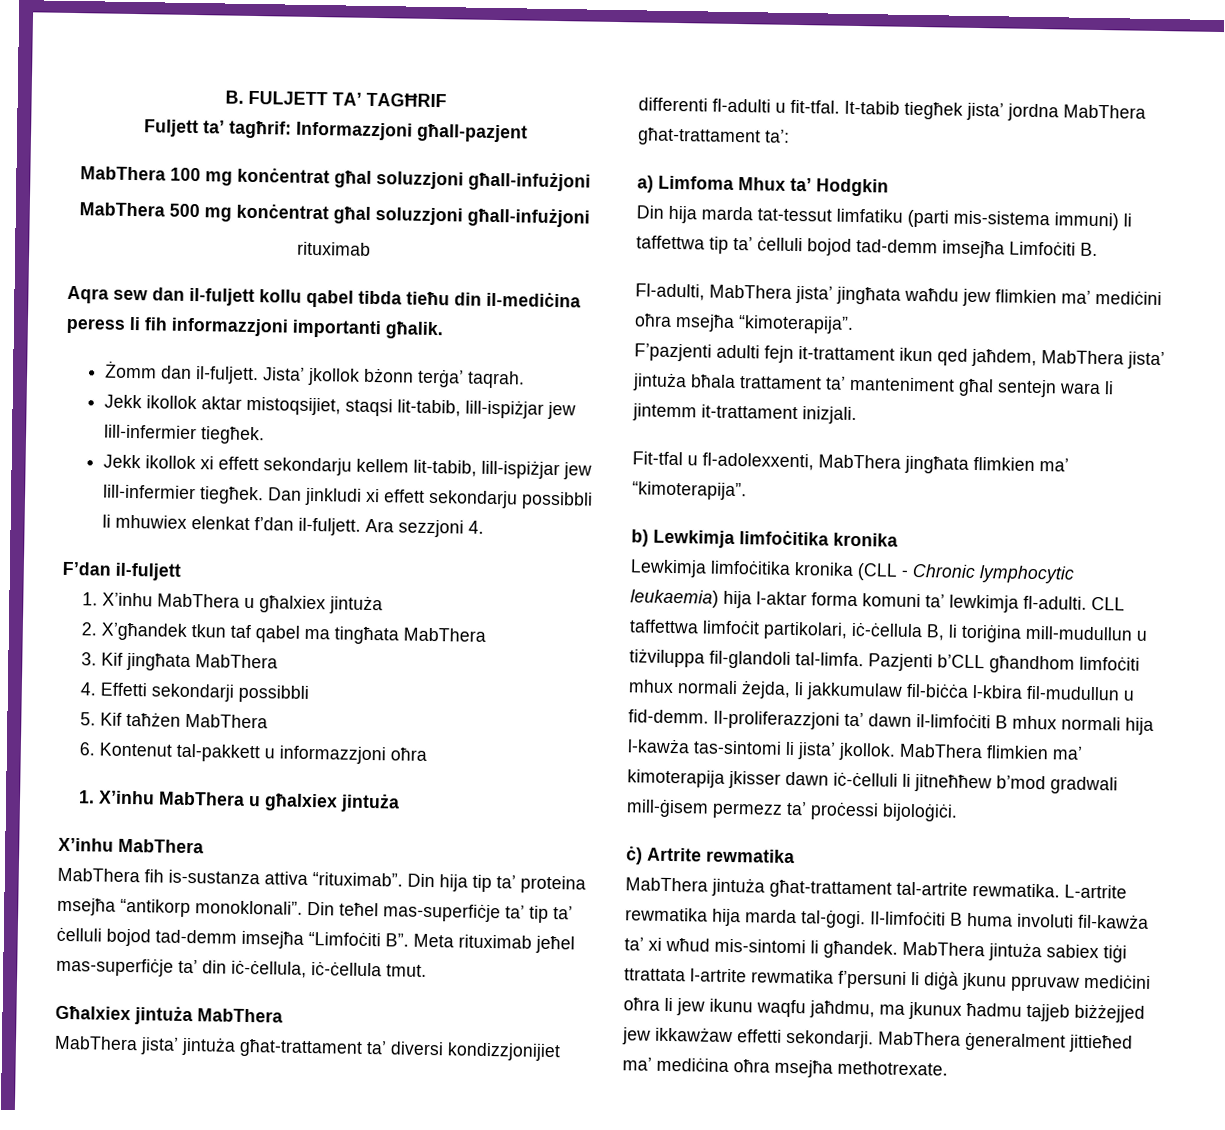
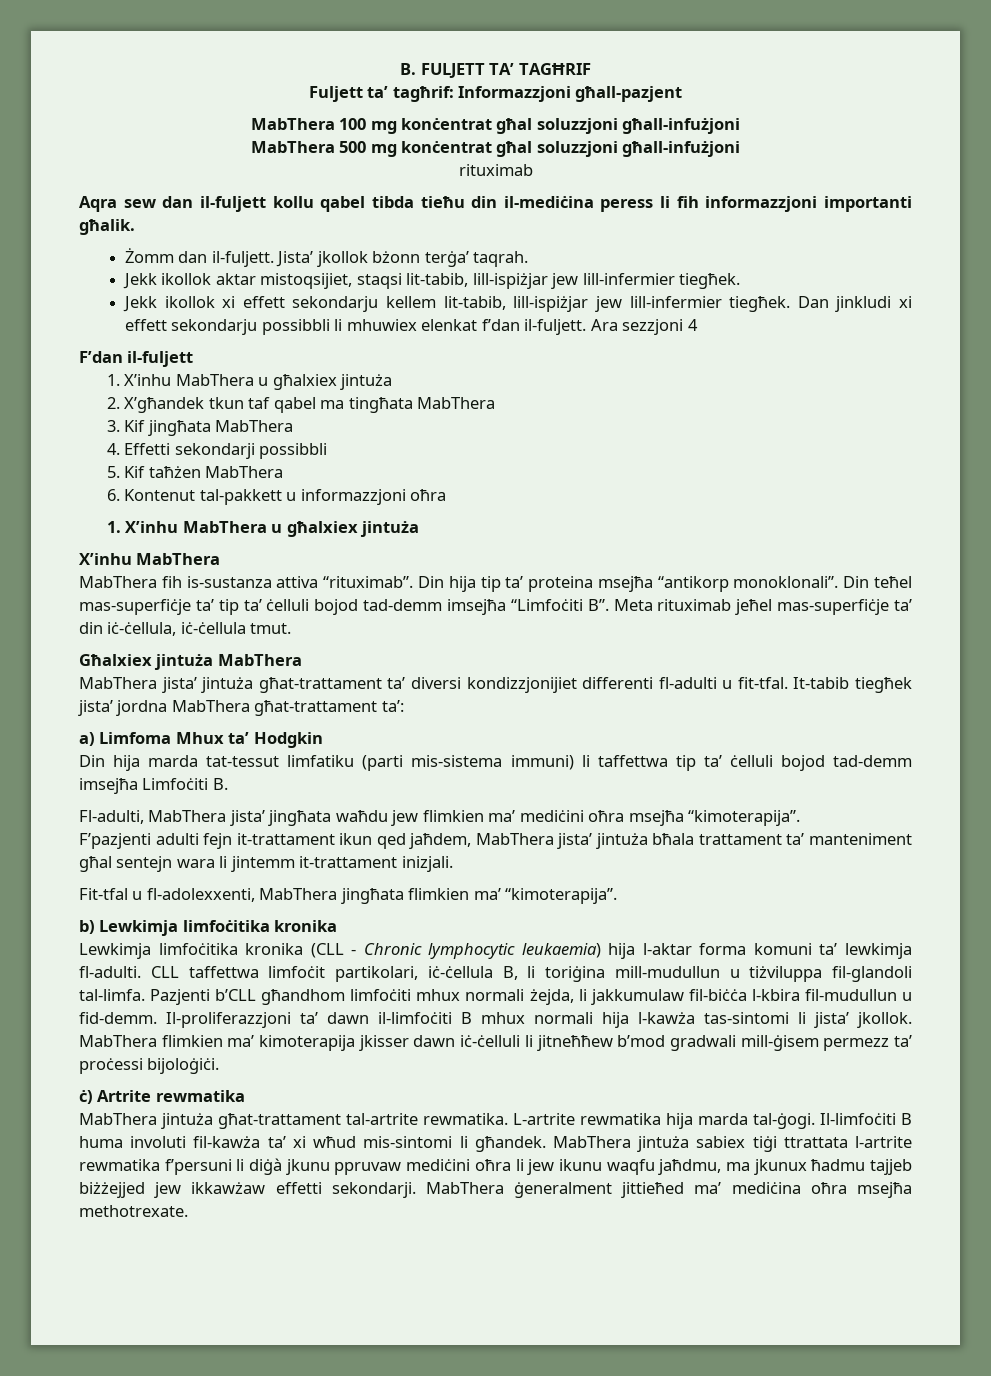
[468,520,485,534] 4. -> [687,319,698,331] 4

